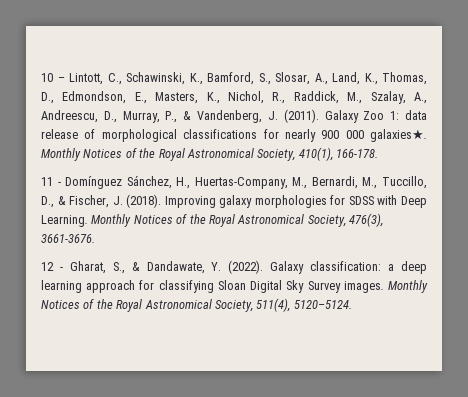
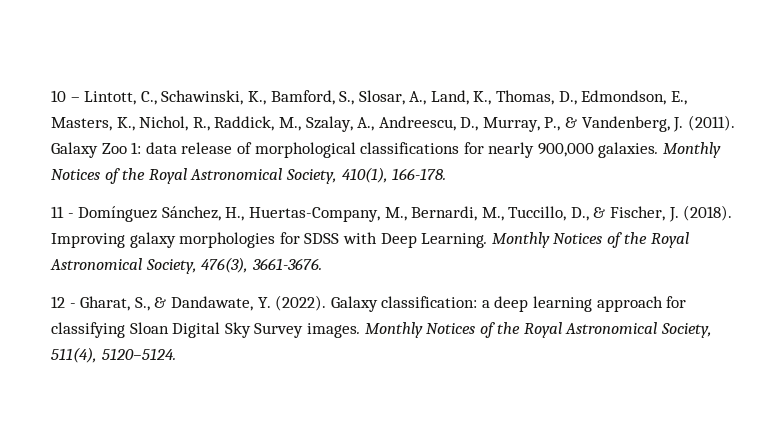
[321,129,427,142] 900 000 galaxies★. -> [537,142,659,158] 900,000 galaxies.

